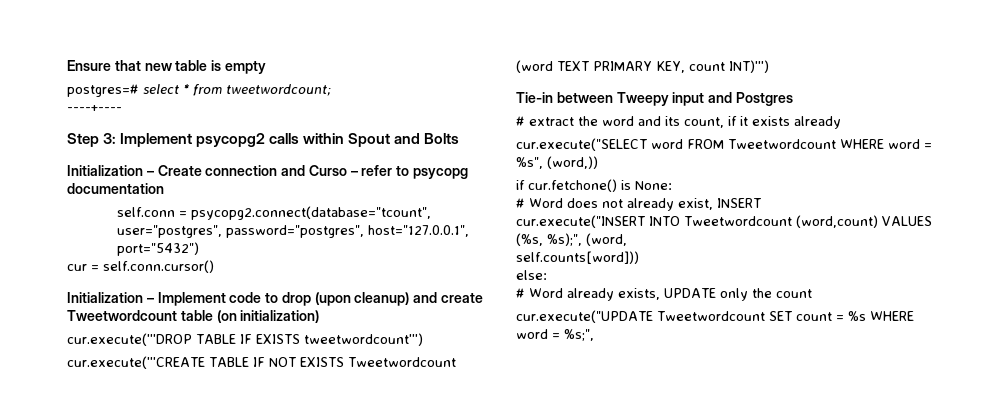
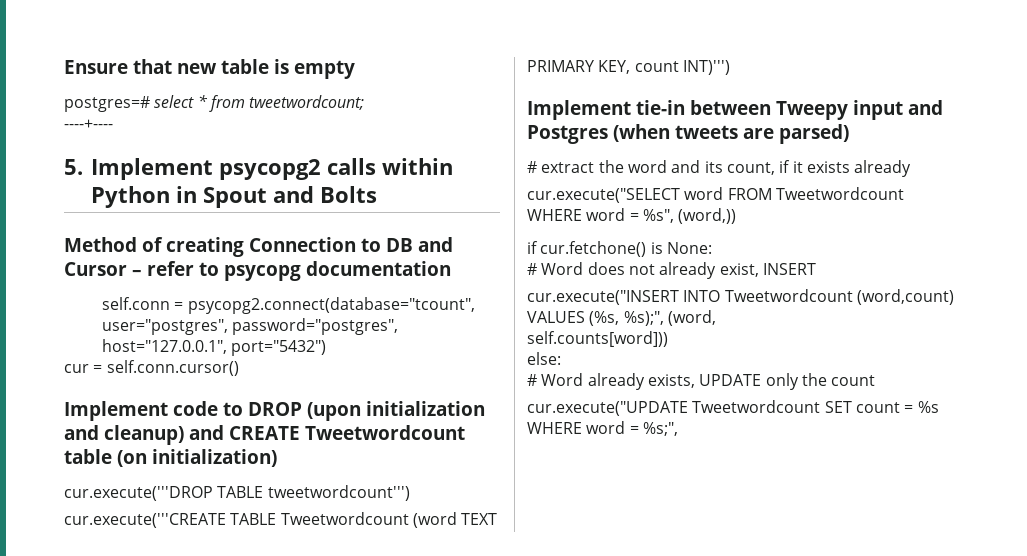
[67,133,117,147] Step 3: -> [64,159,83,175] 5.
(345, 138) none -> [91,186,197,208] Python in
[67,165,347,176] Initialization – Create connection and Curso -> [64,237,453,257] [64,262,127,276] Method of creating Connection to DB and Cursor
[67,292,154,303] Initialization – -> (239, 368) none
[281,292,351,306] drop (upon -> [248,401,485,421] [64,425,99,440] DROP (upon initialization and
[441,293,484,303] create -> [229,426,300,440] CREATE
[240,334,300,344] IF EXISTS -> (264, 492) none
[253,357,344,367] IF NOT EXISTS -> (277, 519) none
[516,92,553,103] Tie-in -> [527,100,685,120] Implement tie-in
(793, 99) none -> [613,124,849,144] (when tweets are parsed)

